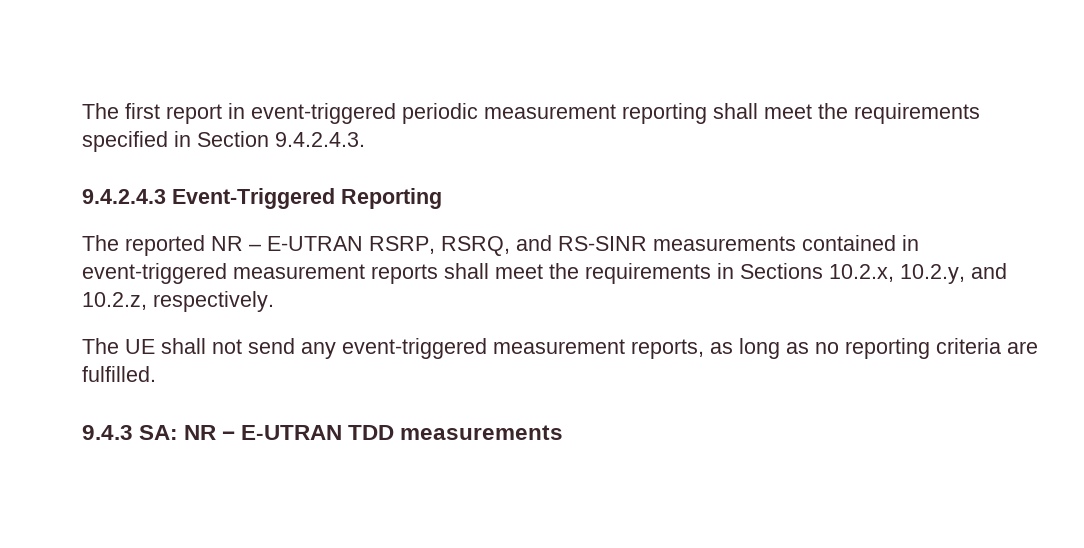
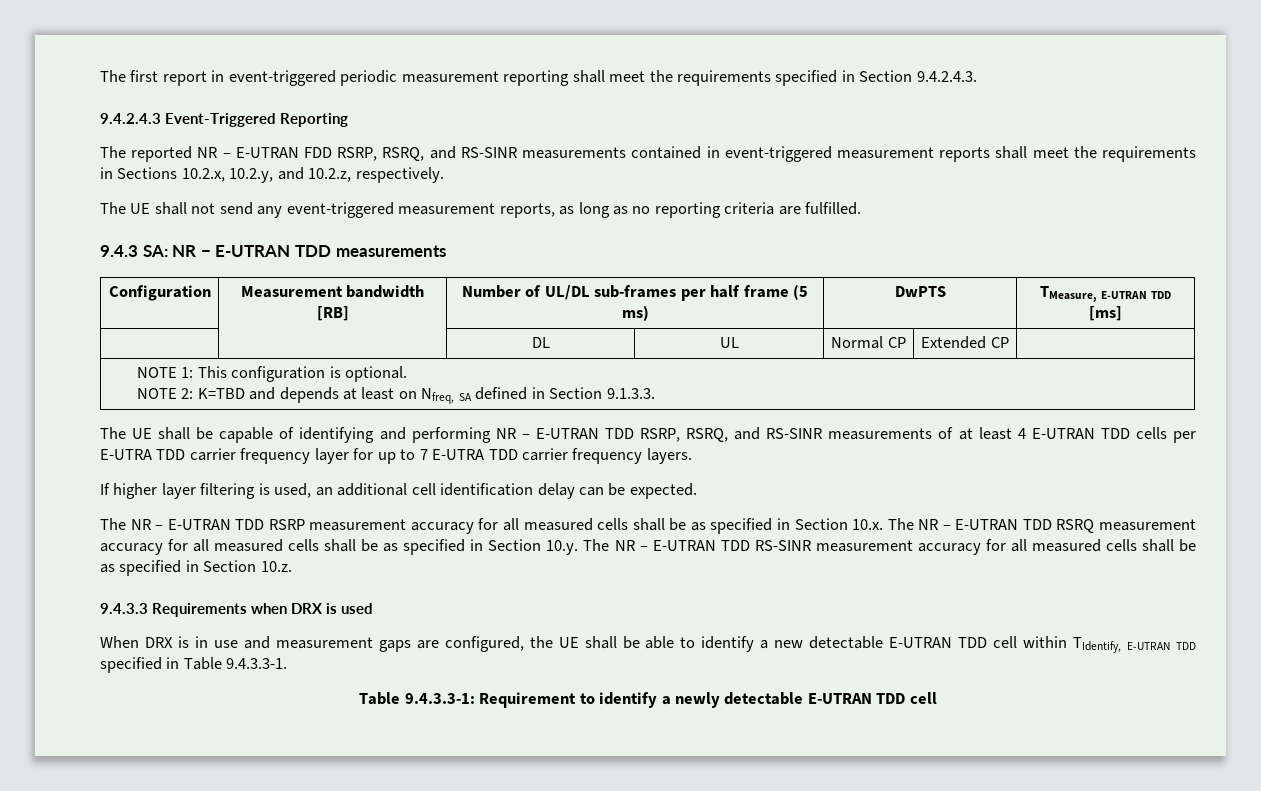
(363, 243) none -> [304,147,333,158] FDD
(564, 432) none -> [108,285,211,301] [240,285,425,298] [316,306,349,321] [461,284,809,301] [621,305,649,321] [894,286,946,297] [1040,286,1171,302] [1089,306,1122,321] [531,337,550,348] [719,337,739,348] [831,336,906,349] [921,336,1009,349] [136,366,407,382] [136,387,655,404] [100,427,1197,443] [100,448,692,464] [100,483,697,499] [100,518,1196,534] [100,539,1196,555] [100,560,292,576] [100,603,374,617] [100,636,1196,653] [100,657,288,673] [359,692,937,708] // Configuration | Measurement bandwidth [RB] | Number of UL/DL sub-frames per half frame (5 ms) | DwPTS | TMeasure, E-UTRAN TDD [ms] // | | DL | UL | Normal CP | Extended CP | // NOTE 1: This configuration is optional. // NOTE 2: K=TBD and depends at least on Nfreq, SA defined in Section 9.1.3.3. // The UE shall be capable of identifying and performing NR – E-UTRAN TDD RSRP, RSRQ, and RS-SINR measurements of at least 4 E-UTRAN TDD cells per E-UTRA TDD carrier frequency layer for up to 7 E-UTRA TDD carrier frequency layers. // If higher layer filtering is used, an additional cell identification delay can be expected. // The NR – E-UTRAN TDD RSRP measurement accuracy for all measured cells shall be as specified in Section 10.x. The NR – E-UTRAN TDD RSRQ measurement accuracy for all measured cells shall be as specified in Section 10.y. The NR – E-UTRAN TDD RS-SINR measurement accuracy for all measured cells shall be as specified in Section 10.z. // 9.4.3.3 Requirements when DRX is used // When DRX is in use and measurement gaps are configured, the UE shall be able to identify a new detectable E-UTRAN TDD cell within TIdentify, E-UTRAN TDD specified in Table 9.4.3.3-1. // Table 9.4.3.3-1: Requirement to identify a newly detectable E-UTRAN TDD cell

